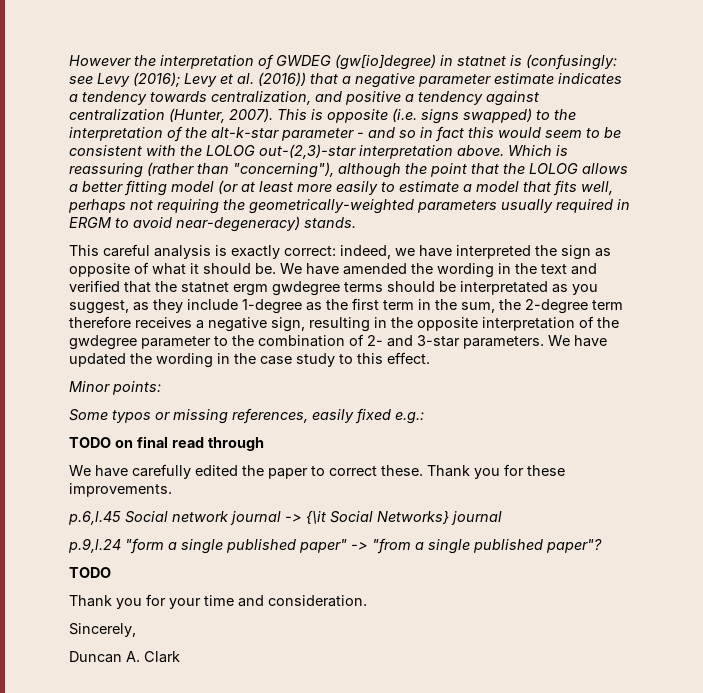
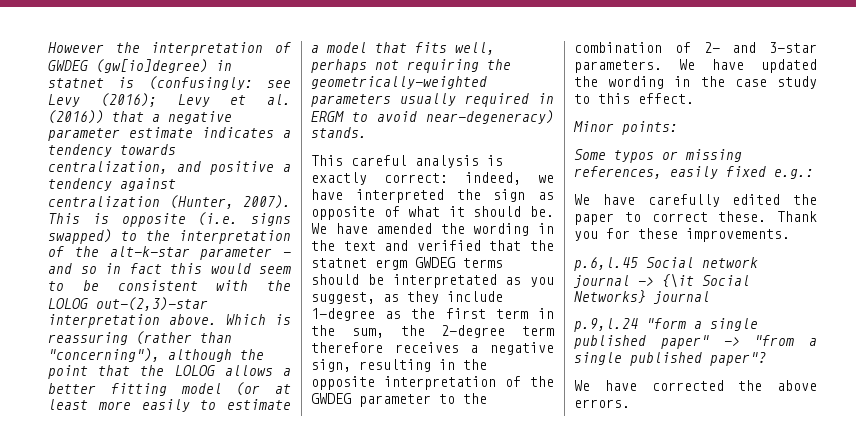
[272,281,340,296] gwdegree -> [415,257,455,268] GWDEG
[69,335,137,350] gwdegree -> [311,393,351,404] GWDEG
[69,436,264,451] // TODO on final read through -> (814, 174) none
[69,567,111,578] [69,594,367,609] [69,623,136,637] [69,651,180,663] TODO // Thank you for your time and consideration. // Sincerely, // Duncan A. Clark -> [574,380,817,391] [574,399,630,408] We have corrected the above errors.

